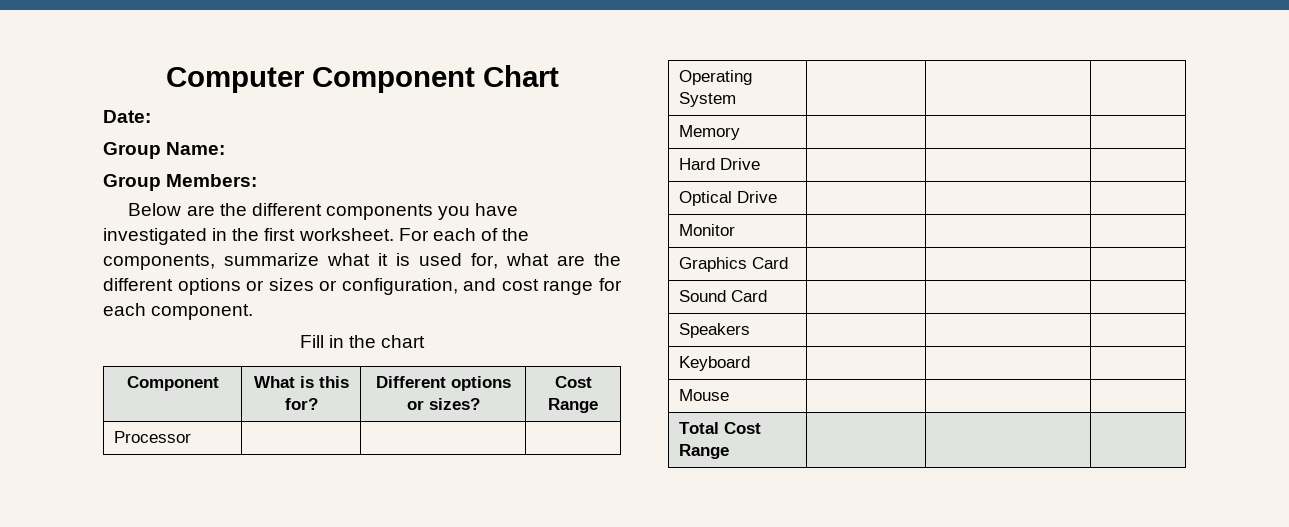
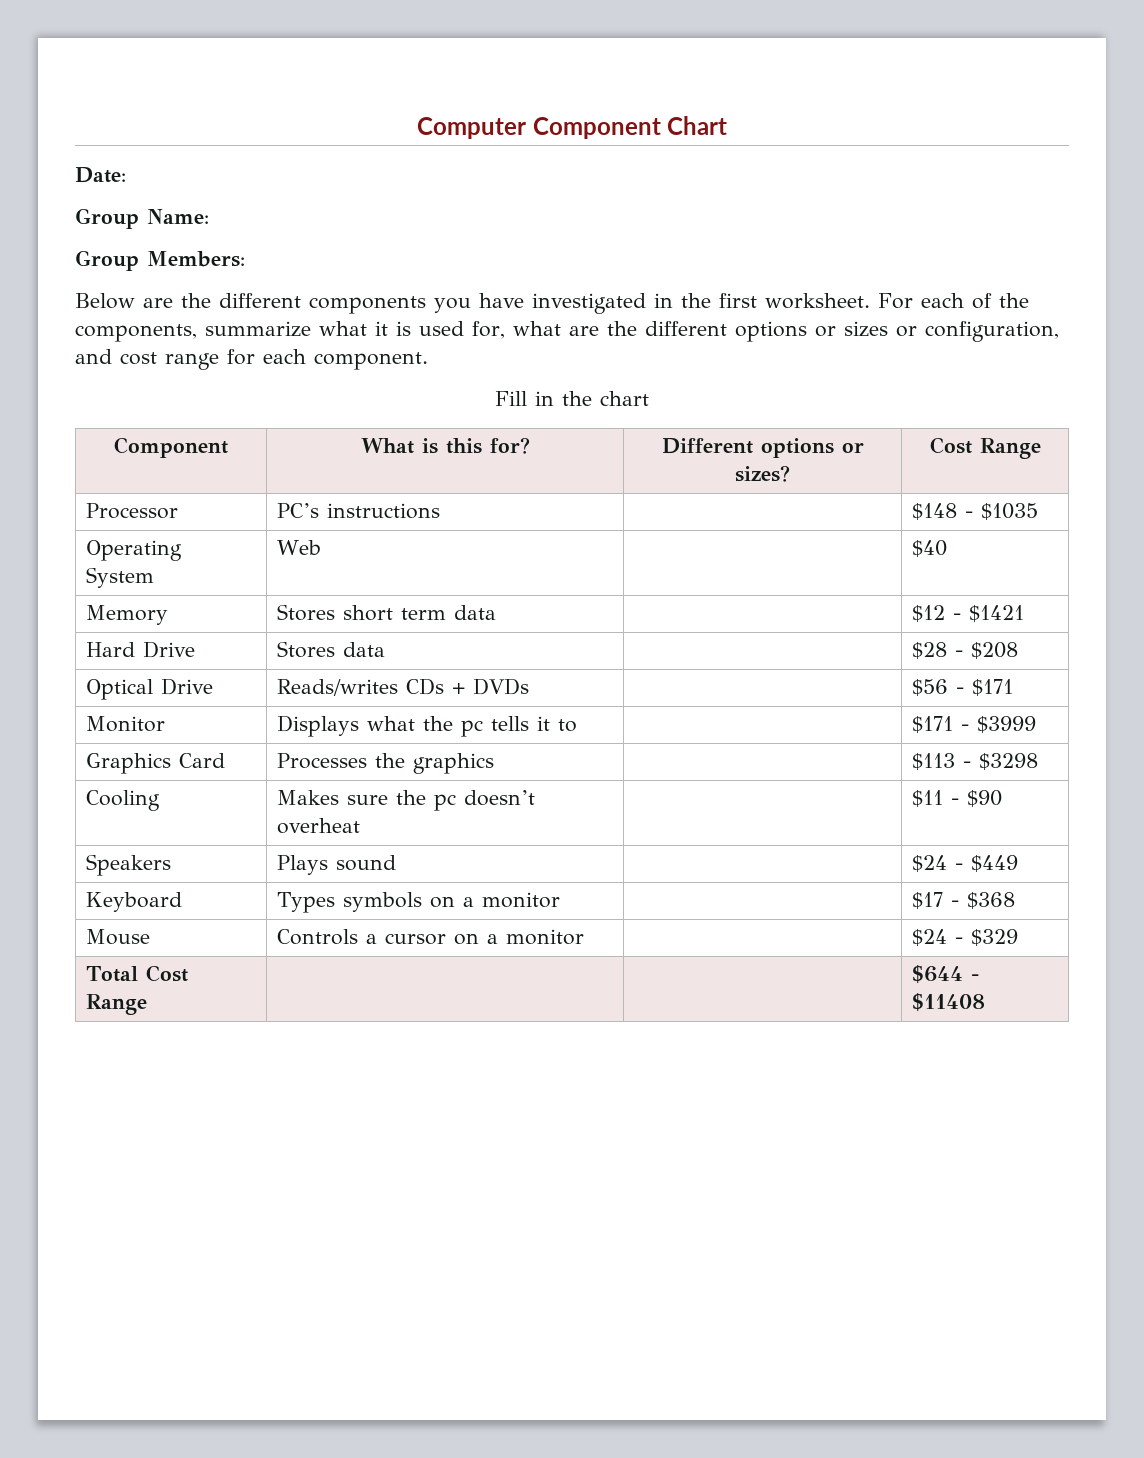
(192, 437) | | -> [277,503,441,519] [912,503,1039,520] PC’s instructions | | $148 - $1035
(737, 99) | | -> [277,540,322,555] [912,540,948,557] Web | | $40
[679,158,761,170] [679,191,778,206] [679,224,736,236] [679,257,789,272] [679,290,768,302] [679,323,751,338] [679,356,751,371] [679,389,730,401] | | // Hard Drive | | | // Optical Drive | | | // Monitor | | | // Graphics Card | | | // Sound Card | | | // Speakers | | | // Keyboard | | | // Mouse | | | -> [277,604,497,621] [912,605,1025,622] [86,641,196,658] [277,641,386,658] [912,642,1019,659] [86,678,214,700] [277,678,530,696] [912,679,1014,696] [86,716,166,732] [277,715,578,737] [912,716,1037,733] [86,753,226,774] [277,753,495,774] [912,753,1039,770] [86,790,161,811] [277,790,536,811] [277,818,361,834] [912,790,1003,807] [86,854,172,876] [277,855,397,875] [912,855,1019,872] [86,892,183,912] [277,892,561,913] [912,892,1016,909] [86,929,151,945] [277,929,585,945] [912,929,1019,946] Stores short term data | | $12 - $1421 // Hard Drive | Stores data | | $28 - $208 // Optical Drive | Reads/writes CDs + DVDs | | $56 - $171 // Monitor | Displays what the pc tells it to | | $171 - $3999 // Graphics Card | Processes the graphics | | $113 - $3298 // Cooling | Makes sure the pc doesn’t overheat | | $11 - $90 // Speakers | Plays sound | | $24 - $449 // Keyboard | Types symbols on a monitor | | $17 - $368 // Mouse | Controls a cursor on a monitor | | $24 - $329
(730, 451) none -> [912,965,980,983] [912,993,986,1011] $644 - $11408

